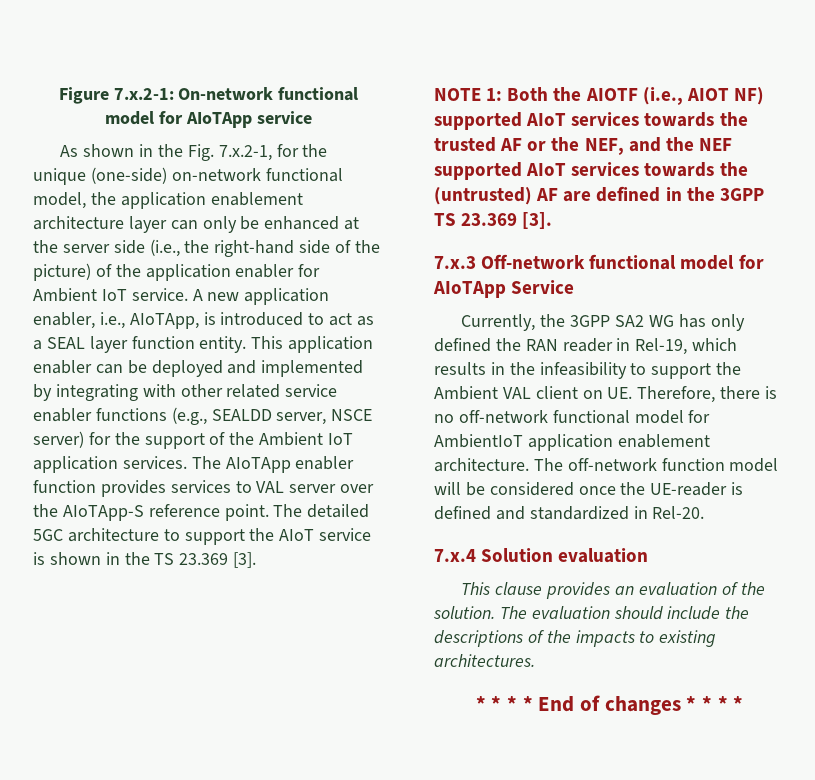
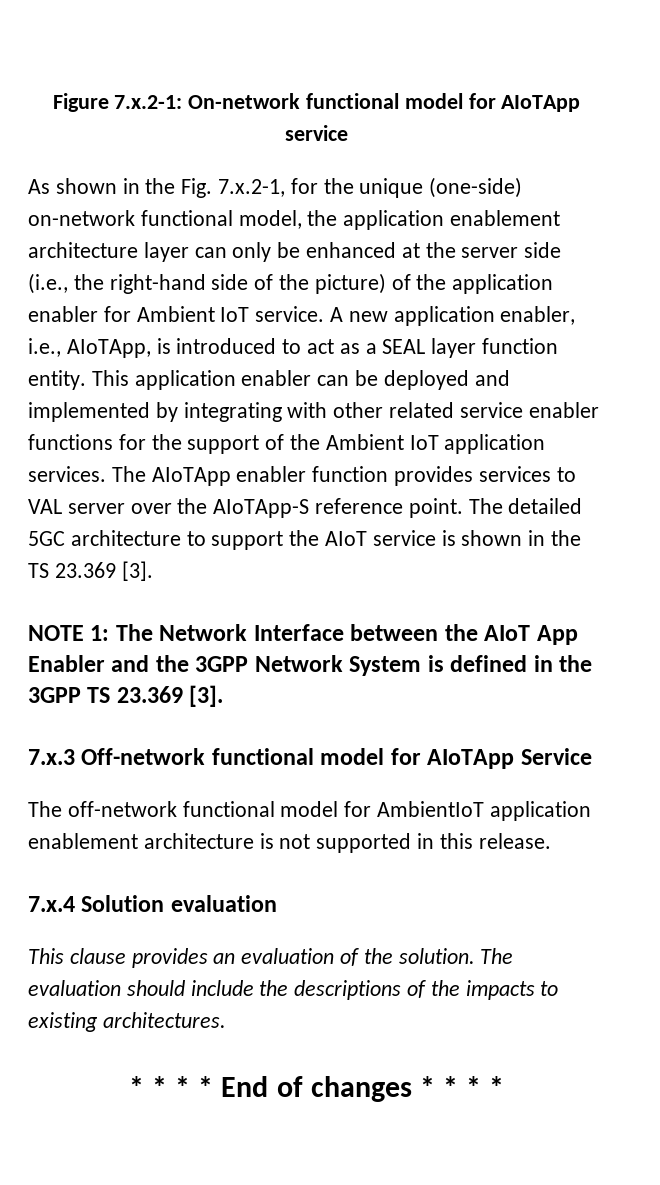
[171,407,373,425] [33,431,84,448] (e.g., SEALDD server, NSCE server) -> (113, 442) none
[507,87,764,105] [434,112,748,130] [434,137,732,155] [434,162,748,180] [434,187,592,205] Both the AIOTF (i.e., AIOT NF) supported AIoT services towards the trusted AF or the NEF, and the NEF supported AIoT services towards the (untrusted) AF are -> [115,624,578,645] [28,655,444,676] The Network Interface between the AIoT App Enabler and the 3GPP Network System is
[461,314,745,331] [434,338,738,355] [434,362,742,379] [434,386,778,403] [434,414,454,423] Currently, the 3GPP SA2 WG has only defined the RAN reader in Rel-19, which results in the infeasibility to support the Ambient VAL client on UE. Therefore, there is no -> [28,801,62,817] The
[434,458,779,472] [434,482,744,496] [434,506,705,520] architecture. The off-network function model will be considered once the UE-reader is defined and standardized in Rel-20. -> [143,833,551,853] architecture is not supported in this release.

